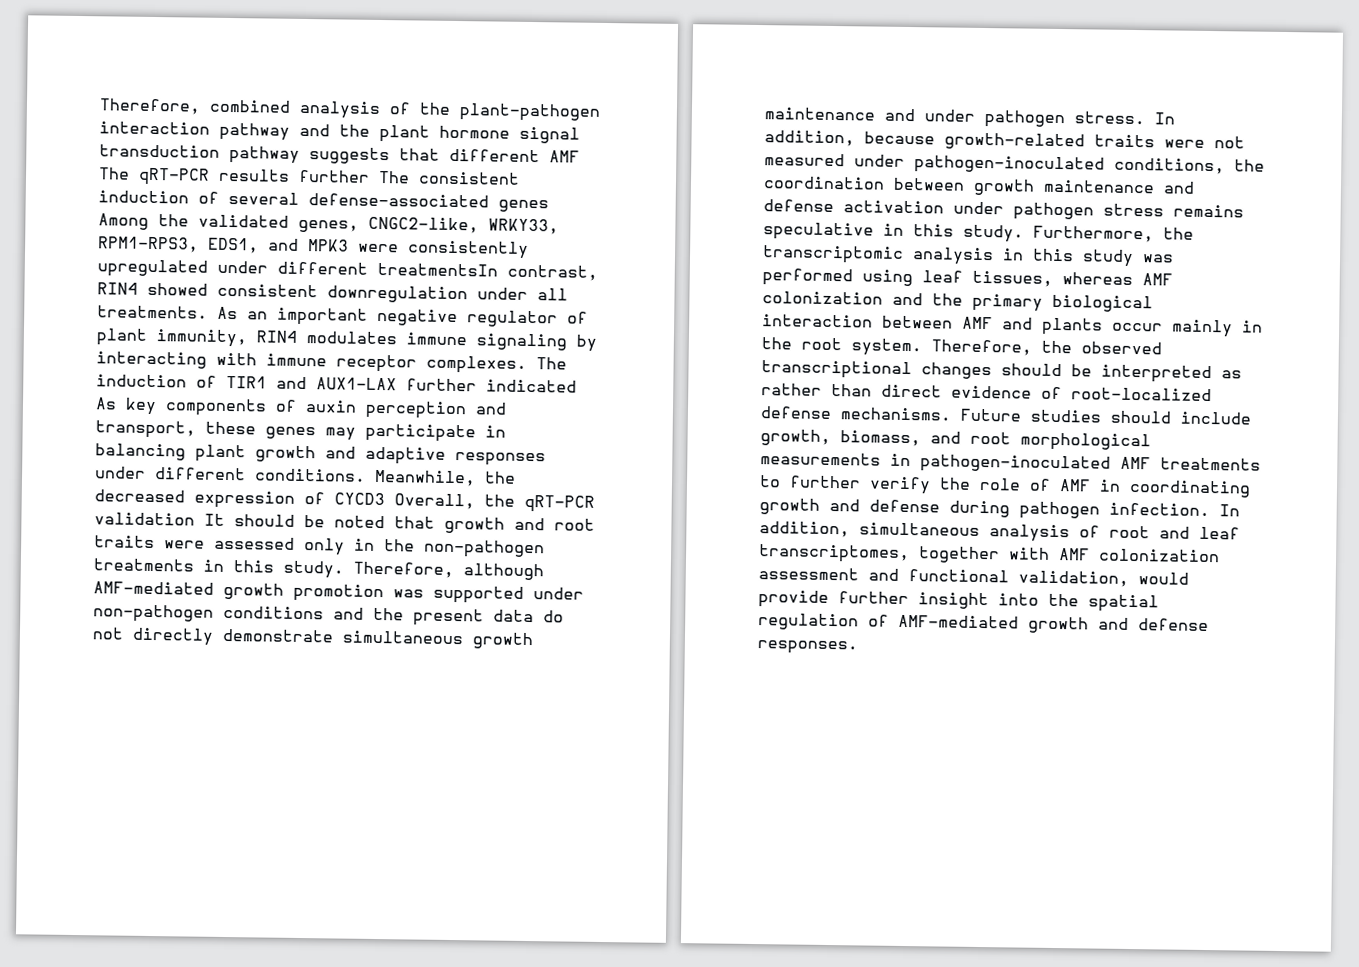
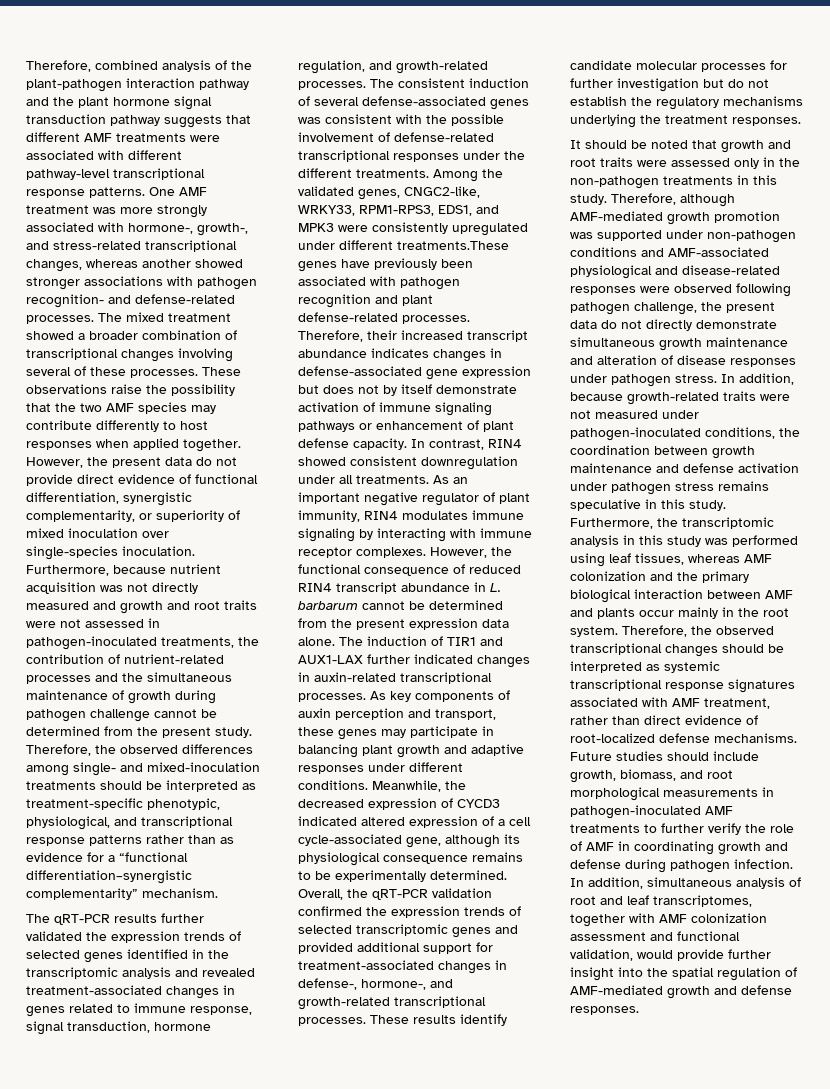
[98,167,370,186] The qRT-PCR results further -> [116,133,220,142] [26,150,182,160] [26,168,205,180] [26,187,207,198] [26,205,207,218] [26,222,248,236] [26,240,237,252] [26,259,243,272] [26,276,257,290] [26,294,235,308] [26,312,231,324] [26,330,237,340] [26,348,233,362] [26,366,241,378] [26,384,235,396] [26,402,216,414] [26,420,208,432] [26,438,241,452] [26,457,237,468] [26,474,258,486] [26,492,192,506] [26,510,240,522] [26,528,169,538] [26,546,195,560] [26,564,221,576] [26,582,198,594] [26,600,257,614] [26,618,160,628] [26,636,259,650] [26,654,224,664] [26,672,232,684] [26,690,216,704] [26,709,217,722] [26,726,252,738] [26,744,253,756] [26,762,260,776] [26,780,256,792] [26,798,220,810] [26,816,233,830] [26,835,234,846] [26,852,188,862] [26,870,192,884] [26,888,218,900] [26,913,204,925] [26,931,241,943] [26,949,229,963] [26,967,255,979] [26,985,235,999] [26,1003,252,1017] [26,1021,211,1035] [298,60,488,74] [298,81,366,90] treatments were associated with different pathway-level transcriptional response patterns. One AMF treatment was more strongly associated with hormone-, growth-, and stress-related transcriptional changes, whereas another showed stronger associations with pathogen recognition- and defense-related processes. The mixed treatment showed a broader combination of transcriptional changes involving several of these processes. These observations raise the possibility that the two AMF species may contribute differently to host responses when applied together. However, the present data do not provide direct evidence of functional differentiation, synergistic complementarity, or superiority of mixed inoculation over single-species inoculation. Furthermore, because nutrient acquisition was not directly measured and growth and root traits were not assessed in pathogen-inoculated treatments, the contribution of nutrient-related processes and the simultaneous maintenance of growth during pathogen challenge cannot be determined from the present study. Therefore, the observed differences among single- and mixed-inoculation treatments should be interpreted as treatment-specific phenotypic, physiological, and transcriptional response patterns rather than as evidence for a “functional differentiation–synergistic complementarity” mechanism. // The qRT-PCR results further validated the expression trends of selected genes identified in the transcriptomic analysis and revealed treatment-associated changes in genes related to immune response, signal transduction, hormone regulation, and growth-related processes.
(549, 206) none -> [298,114,504,126] [298,132,494,142] [298,150,525,162] [298,168,429,178] was consistent with the possible involvement of defense-related transcriptional responses under the different treatments.
[377,262,498,277] treatmentsIn -> [397,241,509,250] [298,258,473,272] [298,276,460,290] [298,294,433,308] [298,312,470,324] [298,330,528,342] [298,348,502,362] [298,366,531,380] [298,384,517,396] [298,402,492,416] [298,420,514,432] [298,438,425,450] treatments.These genes have previously been associated with pathogen recognition and plant defense-related processes. Therefore, their increased transcript abundance indicates changes in defense-associated gene expression but does not by itself demonstrate activation of immune signaling pathways or enhancement of plant defense capacity. In
(527, 364) none -> [430,547,512,558] [298,564,521,576] [298,582,501,594] [298,600,503,610] [298,618,509,630] [298,637,335,646] However, the functional consequence of reduced RIN4 transcript abundance in L. barbarum cannot be determined from the present expression data alone.
(577, 386) none -> [477,655,530,668] [298,672,492,684] [298,693,366,702] changes in auxin-related transcriptional processes.
[394,493,595,513] [94,512,195,526] Overall, the qRT-PCR validation -> [298,816,531,828] [298,834,520,848] [298,852,523,866] [298,870,507,882] [298,888,492,900] [298,906,521,918] [298,924,518,938] [298,942,493,954] [298,960,507,974] [298,978,453,990] [298,996,486,1010] [298,1014,507,1026] [570,60,787,72] [570,78,769,92] [570,96,803,110] [570,114,801,128] indicated altered expression of a cell cycle-associated gene, although its physiological consequence remains to be experimentally determined. Overall, the qRT-PCR validation confirmed the expression trends of selected transcriptomic genes and provided additional support for treatment-associated changes in defense-, hormone-, and growth-related transcriptional processes. These results identify candidate molecular processes for further investigation but do not establish the regulatory mechanisms underlying the treatment responses. //
(364, 613) none -> [668,247,769,257] [570,265,780,279] [570,283,791,297] [570,302,697,315] AMF-associated physiological and disease-related responses were observed following pathogen challenge,
(915, 115) none -> [597,355,796,367] alteration of disease responses
(1242, 374) none -> [664,661,720,673] [570,679,795,693] [570,697,770,709] systemic transcriptional response signatures associated with AMF treatment,

